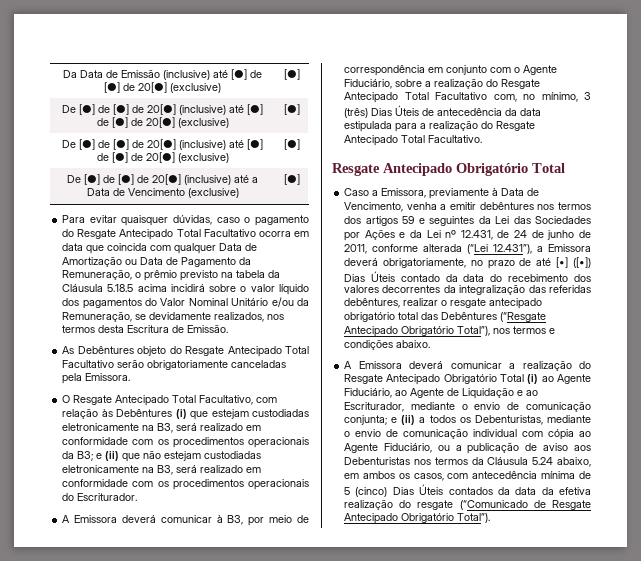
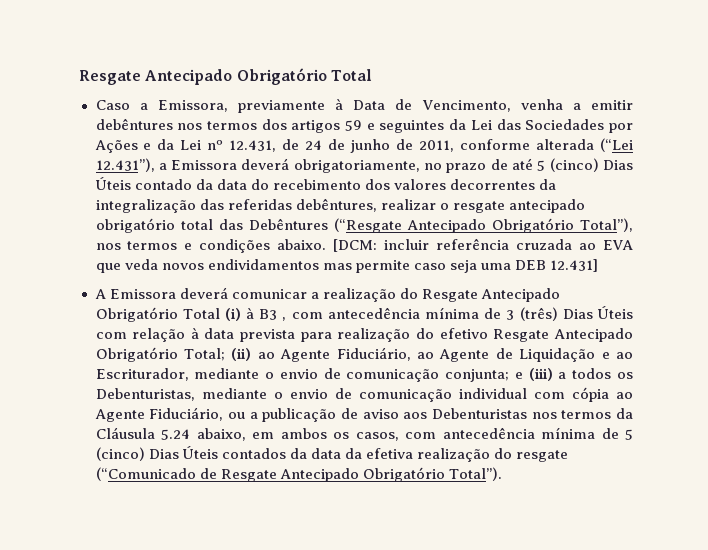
[63,69,262,80] [104,82,221,93] [283,69,300,80] [62,104,263,115] [96,117,229,128] [283,104,300,115] [62,139,263,150] [96,152,229,163] [283,139,300,150] [67,174,258,185] [86,188,239,198] [283,174,300,185] [62,215,309,226] [62,229,309,240] [62,243,258,254] [62,256,252,267] [62,269,281,281] [62,284,309,295] [62,297,309,309] [62,311,285,322] [62,324,229,333] [62,346,310,357] [62,359,287,370] [62,373,131,384] [62,395,278,406] [62,408,310,420] [62,423,262,433] [62,437,309,448] [62,450,262,462] [62,465,262,475] [62,479,309,490] [62,493,138,501] [62,515,310,526] [344,65,558,76] [344,78,541,89] [344,92,591,103] [344,105,542,118] [344,120,536,132] [344,135,483,146] Da Data de Emissão (inclusive) até [●] de [●] de 20[●] (exclusive) | [●] // De [●] de [●] de 20[●] (inclusive) até [●] de [●] de 20[●] (exclusive) | [●] // De [●] de [●] de 20[●] (inclusive) até [●] de [●] de 20[●] (exclusive) | [●] // De [●] de [●] de 20[●] (inclusive) até a Data de Vencimento (exclusive) | [●] // Para evitar quaisquer dúvidas, caso o pagamento do Resgate Antecipado Total Facultativo ocorra em data que coincida com qualquer Data de Amortização ou Data de Pagamento da Remuneração, o prêmio previsto na tabela da Cláusula 5.18.5 acima incidirá sobre o valor líquido dos pagamentos do Valor Nominal Unitário e/ou da Remuneração, se devidamente realizados, nos termos desta Escritura de Emissão. // As Debêntures objeto do Resgate Antecipado Total Facultativo serão obrigatoriamente canceladas pela Emissora. // O Resgate Antecipado Total Facultativo, com relação às Debêntures (i) que estejam custodiadas eletronicamente na B3, será realizado em conformidade com os procedimentos operacionais da B3; e (ii) que não estejam custodiadas eletronicamente na B3, será realizado em conformidade com os procedimentos operacionais do Escriturador. // A Emissora deverá comunicar à B3, por meio de correspondência em conjunto com o Agente Fiduciário, sobre a realização do Resgate Antecipado Total Facultativo com, no mínimo, 3 (três) Dias Úteis de antecedência da data estipulada para a realização do Resgate Antecipado Total Facultativo. // -> (79, 77) none
[556,257,592,268] [•] ([•]) -> [537,158,599,172] 5 (cinco)
(431, 344) none -> [333,238,633,252] [95,259,599,273] [DCM: incluir referência cruzada ao EVA que veda novos endividamentos mas permite caso seja uma DEB 12.431]
(539, 379) none -> [246,306,634,321] [95,327,633,342] [95,347,252,362] à B3 , com antecedência mínima de 3 (três) Dias Úteis com relação à data prevista para realização do efetivo Resgate Antecipado Obrigatório Total; (ii)
[401,415,416,425] (ii) -> [528,368,553,381] (iii)

